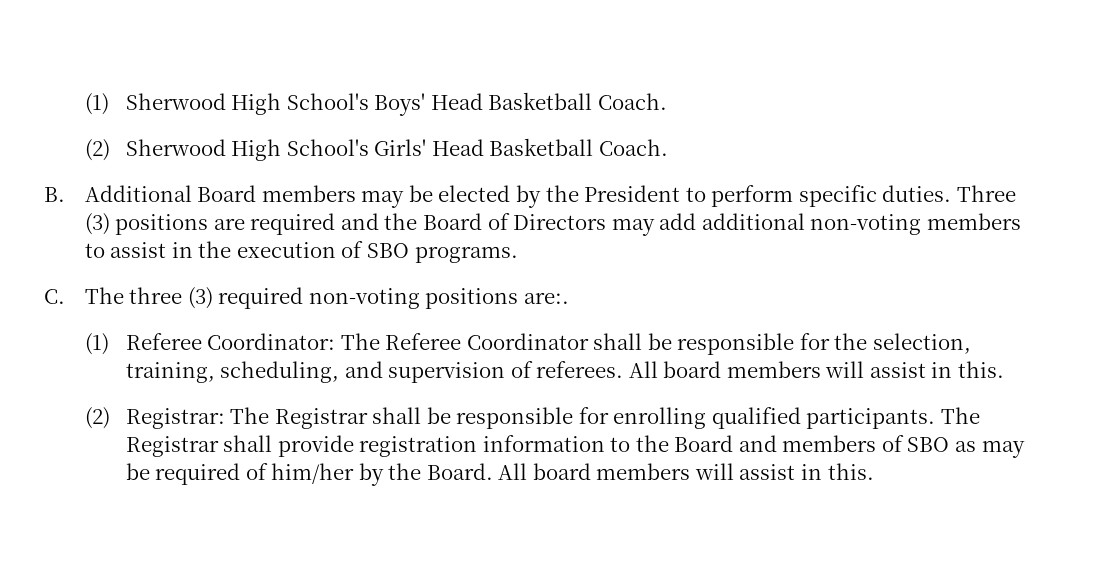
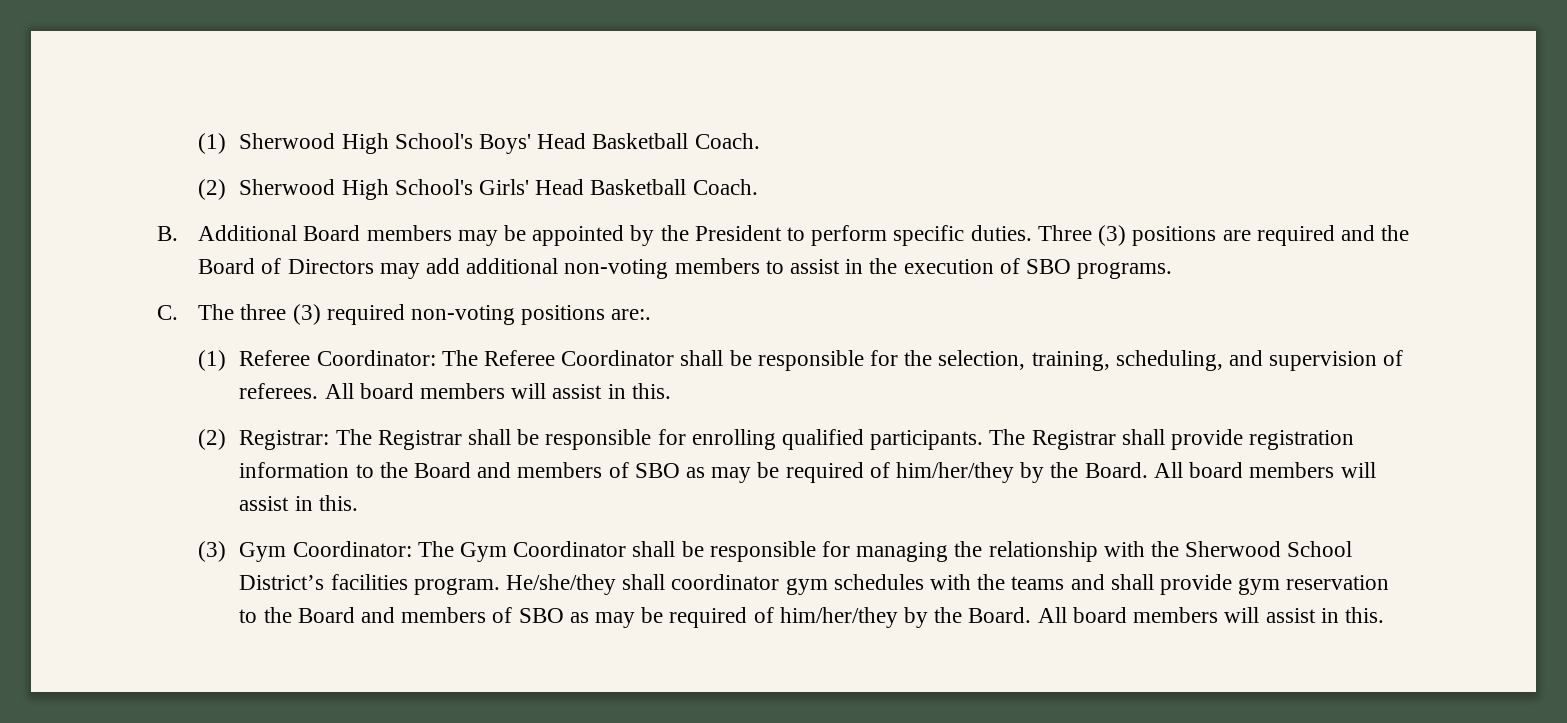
[438,185,511,202] elected -> [532,225,625,246] appointed
[271,463,355,484] him/her -> [896,462,1015,483] him/her/they
(874, 471) none -> [198,541,1353,562] [239,574,1390,595] [239,607,1384,628] // (3) Gym Coordinator: The Gym Coordinator shall be responsible for managing the relationship with the Sherwood School District’s facilities program. He/she/they shall coordinator gym schedules with the teams and shall provide gym reservation to the Board and members of SBO as may be required of him/her/they by the Board. All board members will assist in this.

